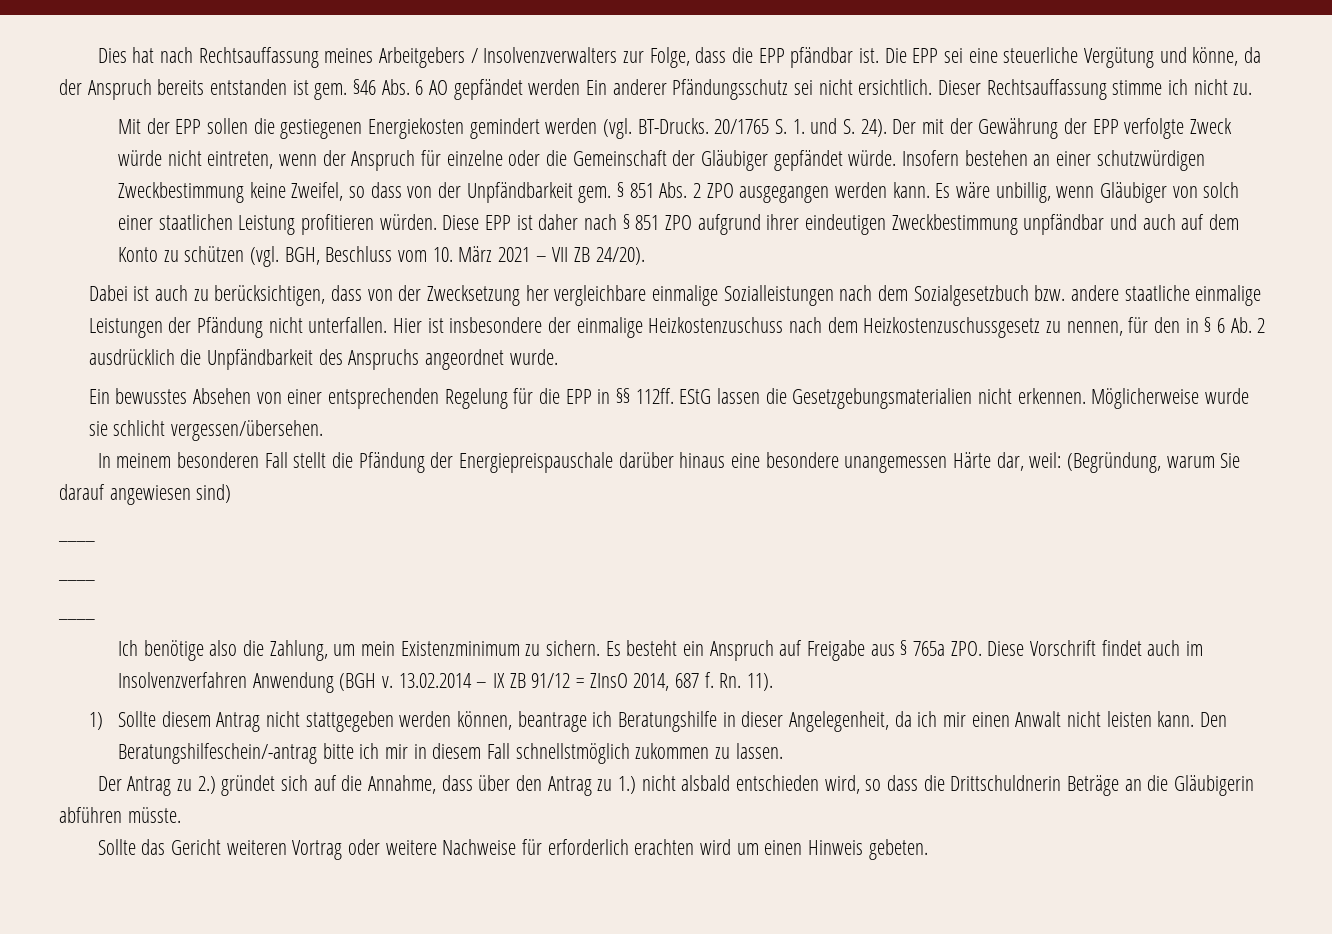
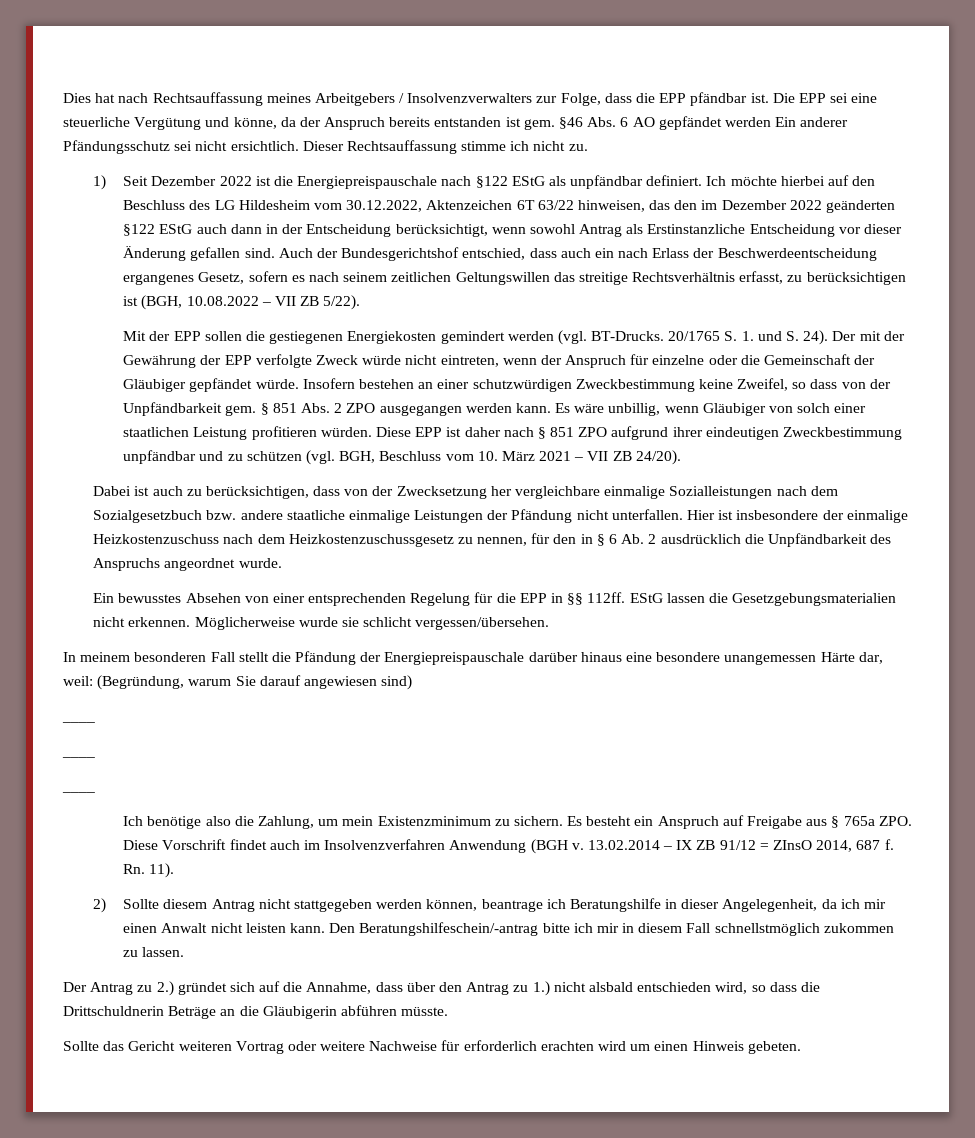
(1253, 89) none -> [93,175,876,190] [123,200,896,213] [123,224,903,237] [123,246,877,261] [123,271,906,285] [123,295,361,310] // 1) Seit Dezember 2022 ist die Energiepreispauschale nach §122 EStG als unpfändbar definiert. Ich möchte hierbei auf den Beschluss des LG Hildesheim vom 30.12.2022, Aktenzeichen 6T 63/22 hinweisen, das den im Dezember 2022 geänderten §122 EStG auch dann in der Entscheidung berücksichtigt, wenn sowohl Antrag als Erstinstanzliche Entscheidung vor dieser Änderung gefallen sind. Auch der Bundesgerichtshof entschied, dass auch ein nach Erlass der Beschwerdeentscheidung ergangenes Gesetz, sofern es nach seinem zeitlichen Geltungswillen das streitige Rechtsverhältnis erfasst, zu berücksichtigen ist (BGH, 10.08.2022 – VII ZB 5/22).
[1142,214,1240,230] [118,247,159,262] auch auf dem Konto -> (224, 456) none
[88,712,103,730] 1) -> [93,898,107,913] 2)

